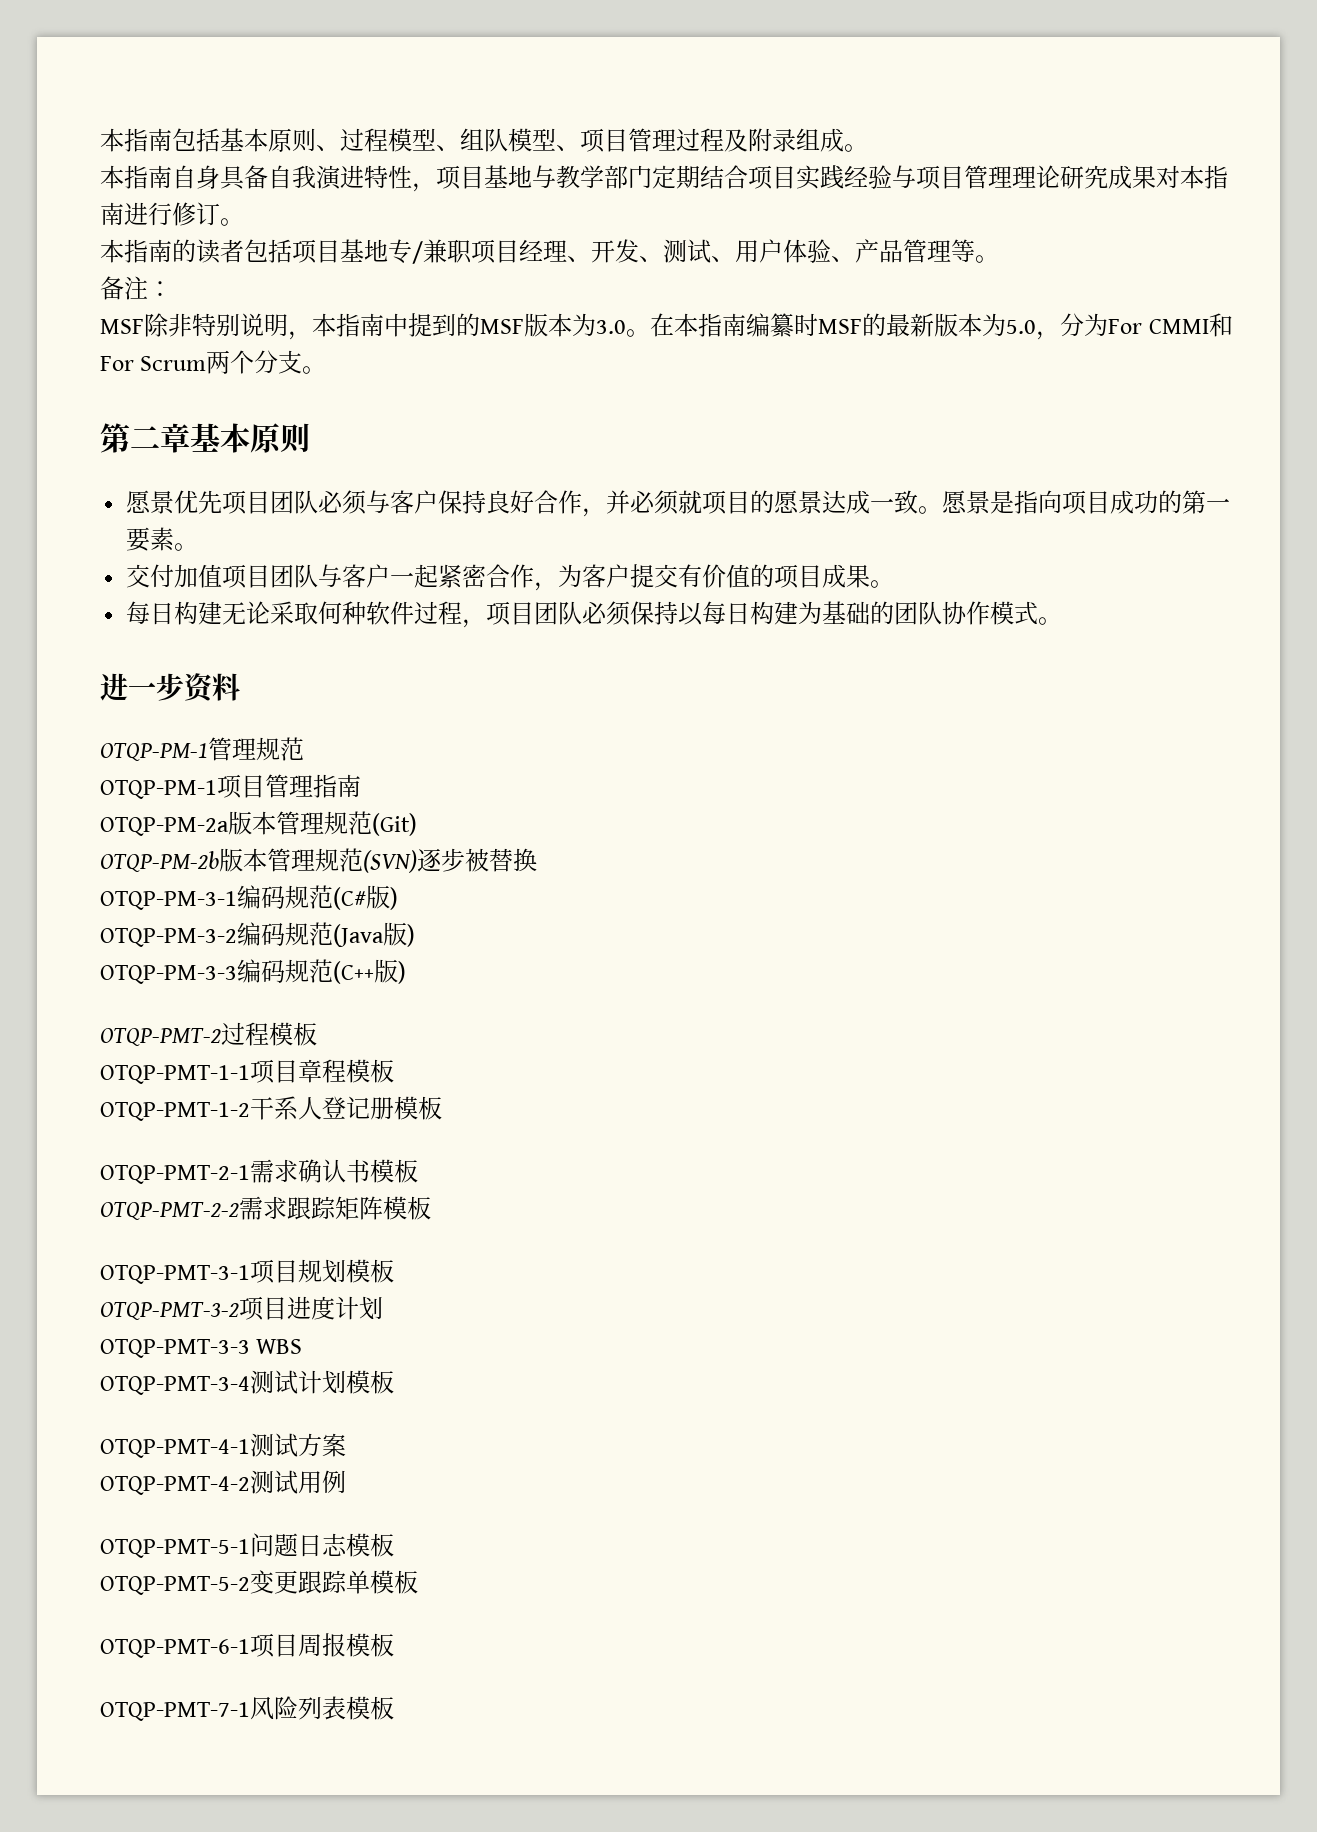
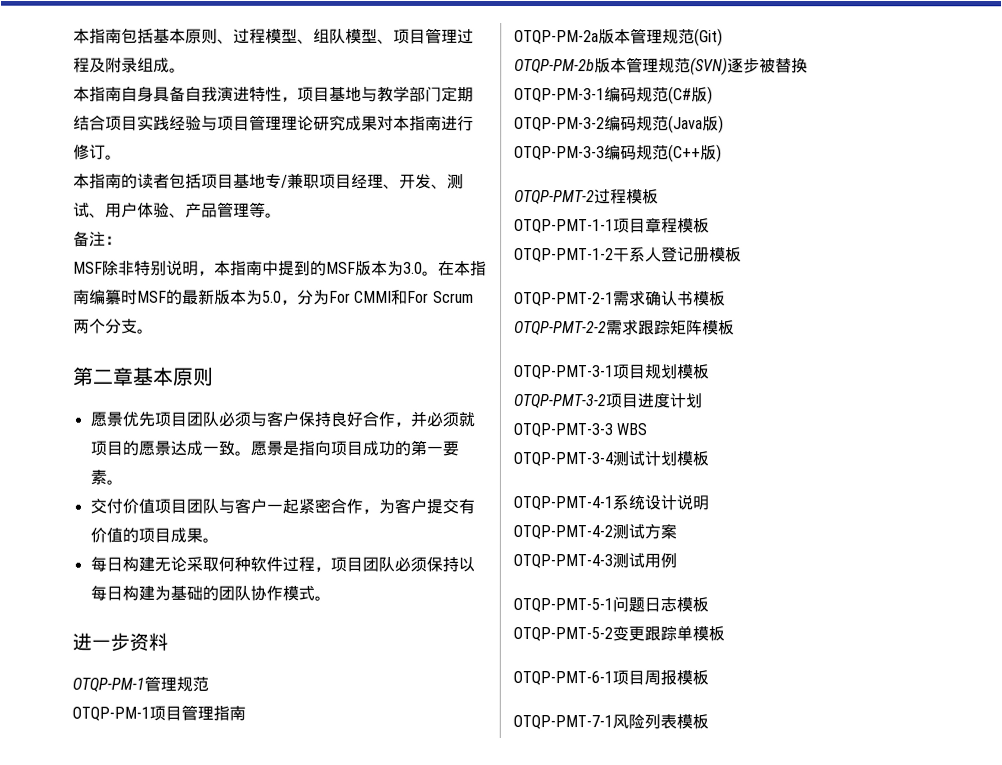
[174,564,199,588] 加 -> [121,498,139,514] 价
(250, 1448) none -> [612,494,709,511] [513,525,613,540] 系统设计说明 // OTQP-PMT-4-2
[100,1476,250,1495] OTQP-PMT-4-2 -> [513,554,613,569] OTQP-PMT-4-3

